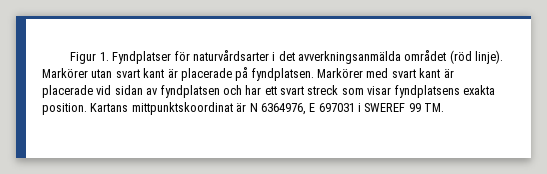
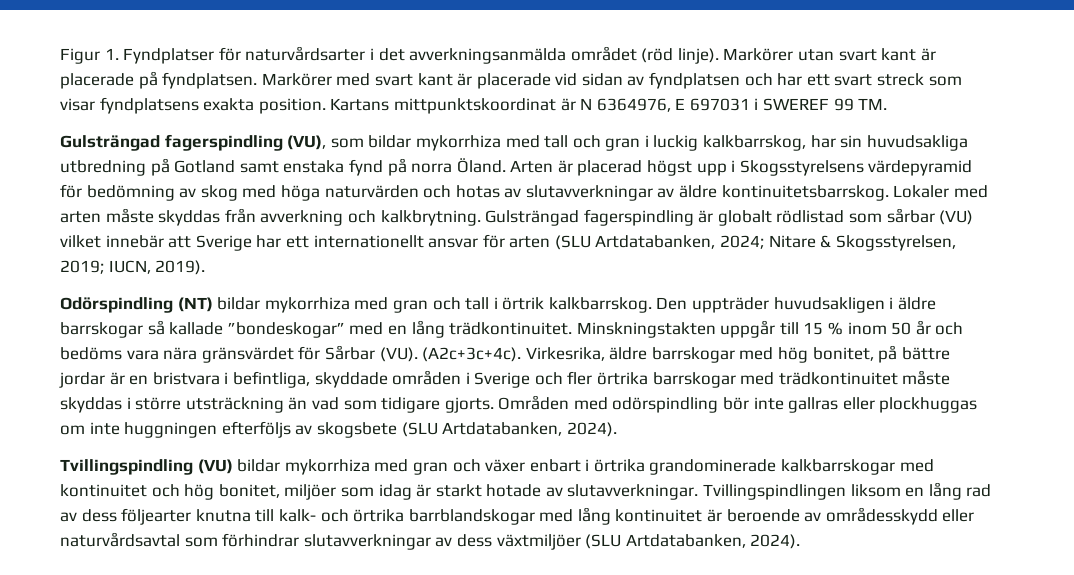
(445, 107) none -> [60,134,968,151] [60,158,973,176] [60,184,988,201] [60,208,974,226] [60,234,956,251] [60,260,206,275] [60,297,936,313] [60,320,964,338] [60,345,950,363] [59,370,951,388] [60,395,978,413] [60,421,617,438] [60,459,934,475] [60,482,992,500] [60,507,975,525] [60,532,801,550] // Gulsträngad fagerspindling (VU), som bildar mykorrhiza med tall och gran i luckig kalkbarrskog, har sin huvudsakliga utbredning på Gotland samt enstaka fynd på norra Öland. Arten är placerad högst upp i Skogsstyrelsens värdepyramid för bedömning av skog med höga naturvärden och hotas av slutavverkningar av äldre kontinuitetsbarrskog. Lokaler med arten måste skyddas från avverkning och kalkbrytning. Gulsträngad fagerspindling är globalt rödlistad som sårbar (VU) vilket innebär att Sverige har ett internationellt ansvar för arten (SLU Artdatabanken, 2024; Nitare & Skogsstyrelsen, 2019; IUCN, 2019). // Odörspindling (NT) bildar mykorrhiza med gran och tall i örtrik kalkbarrskog. Den uppträder huvudsakligen i äldre barrskogar så kallade ”bondeskogar” med en lång trädkontinuitet. Minskningstakten uppgår till 15 % inom 50 år och bedöms vara nära gränsvärdet för Sårbar (VU). (A2c+3c+4c). Virkesrika, äldre barrskogar med hög bonitet, på bättre jordar är en bristvara i befintliga, skyddade områden i Sverige och fler örtrika barrskogar med trädkontinuitet måste skyddas i större utsträckning än vad som tidigare gjorts. Områden med odörspindling bör inte gallras eller plockhuggas om inte huggningen efterföljs av skogsbete (SLU Artdatabanken, 2024). // Tvillingspindling (VU) bildar mykorrhiza med gran och växer enbart i örtrika grandominerade kalkbarrskogar med kontinuitet och hög bonitet, miljöer som idag är starkt hotade av slutavverkningar. Tvillingspindlingen liksom en lång rad av dess följearter knutna till kalk- och örtrika barrblandskogar med lång kontinuitet är beroende av områdesskydd eller naturvårdsavtal som förhindrar slutavverkningar av dess växtmiljöer (SLU Artdatabanken, 2024).

